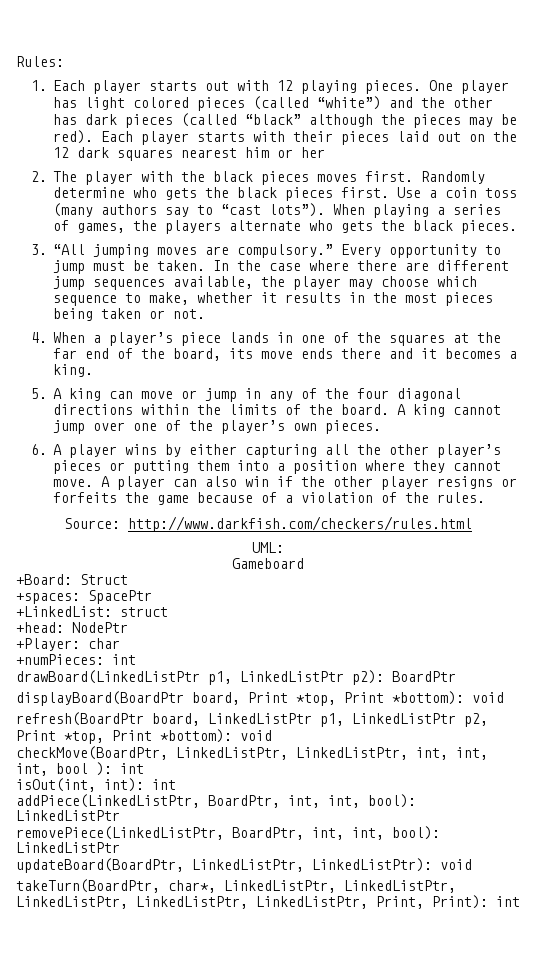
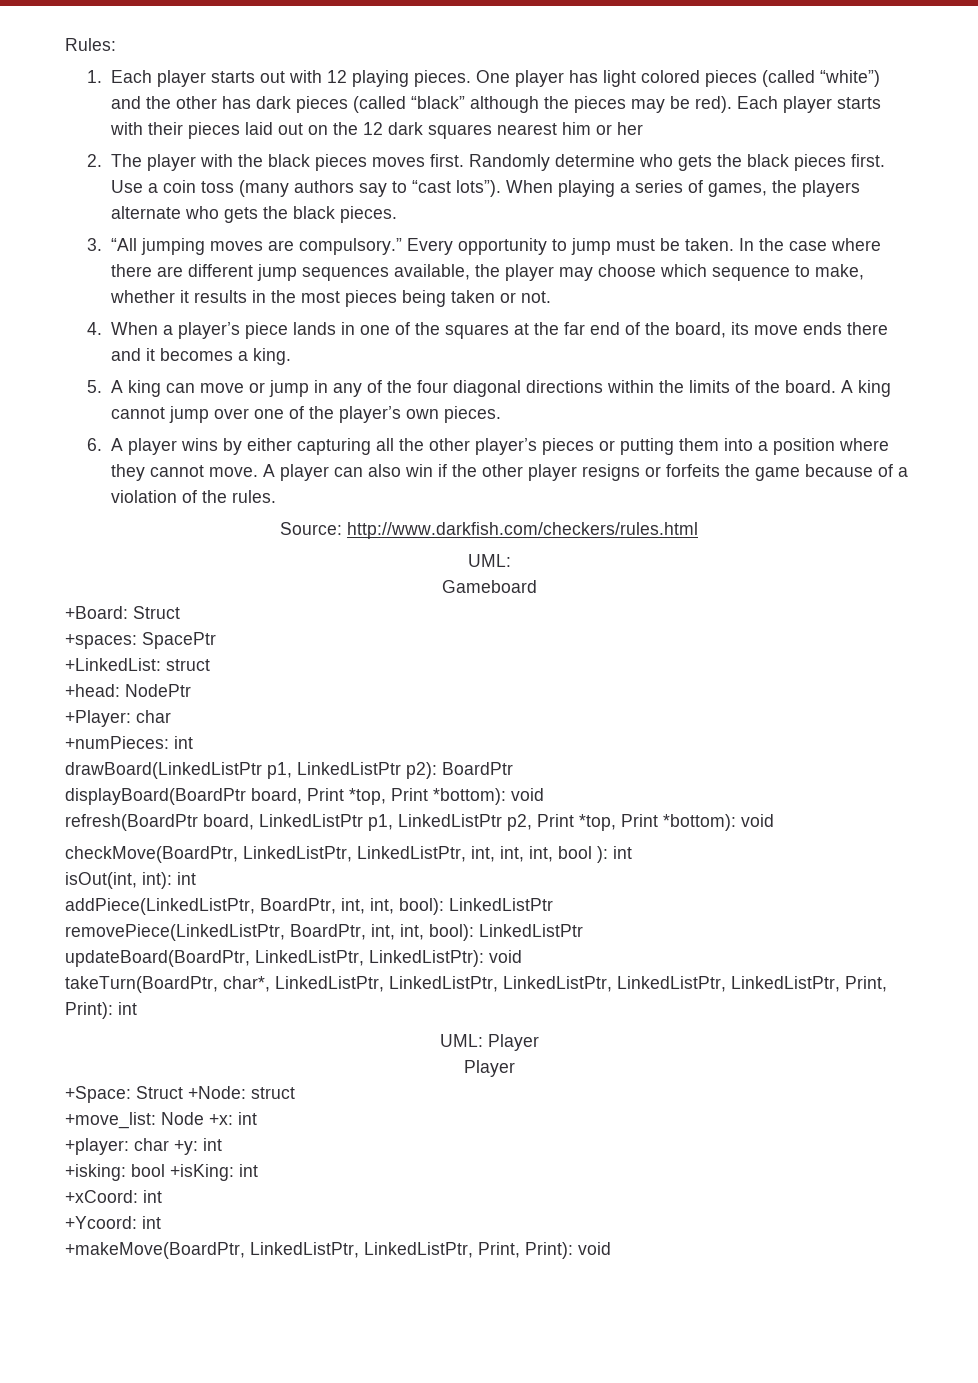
(520, 901) none -> [439,1034,539,1051] [463,1060,515,1077] [65,1086,295,1103] [65,1112,257,1129] [65,1138,222,1155] [65,1164,258,1181] [65,1190,162,1203] [65,1216,161,1229] [65,1242,611,1259] // UML: Player // Player // +Space: Struct +Node: struct // +move_list: Node +x: int // +player: char +y: int // +isking: bool +isKing: int // +xCoord: int // +Ycoord: int // +makeMove(BoardPtr, LinkedListPtr, LinkedListPtr, Print, Print): void

